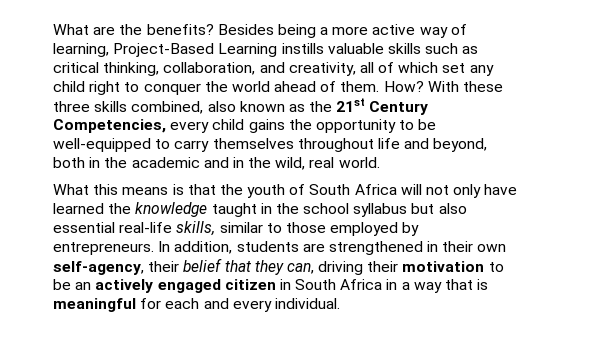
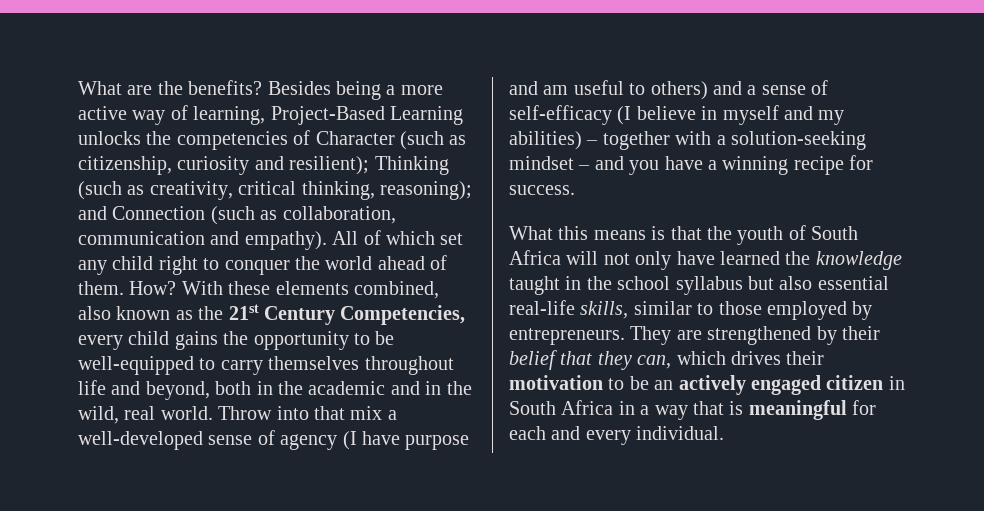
[281,43,479,54] [53,62,374,76] instills valuable skills such as critical thinking, collaboration, and creativity, all -> [78,130,467,150] [78,156,449,175] [78,181,472,200] [78,206,396,225] [78,231,359,250] unlocks the competencies of Character (such as citizenship, curiosity and resilient); Thinking (such as creativity, critical thinking, reasoning); and Connection (such as collaboration, communication and empathy). All
[53,101,128,112] three skills -> [275,281,349,295] elements
(380, 162) none -> [218,406,397,420] [78,430,470,450] [509,80,829,100] [509,105,845,125] [509,131,866,150] [509,155,874,175] [509,185,575,195] Throw into that mix a well-developed sense of agency (I have purpose and am useful to others) and a sense of self-efficacy (I believe in myself and my abilities) – together with a solution-seeking mindset – and you have a winning recipe for success.
[158,241,507,255] [53,261,144,275] In addition, students are strengthened in their own self-agency, -> [630,326,837,345] They are strengthened by
[318,261,364,275] driving -> [676,351,781,365] which drives

